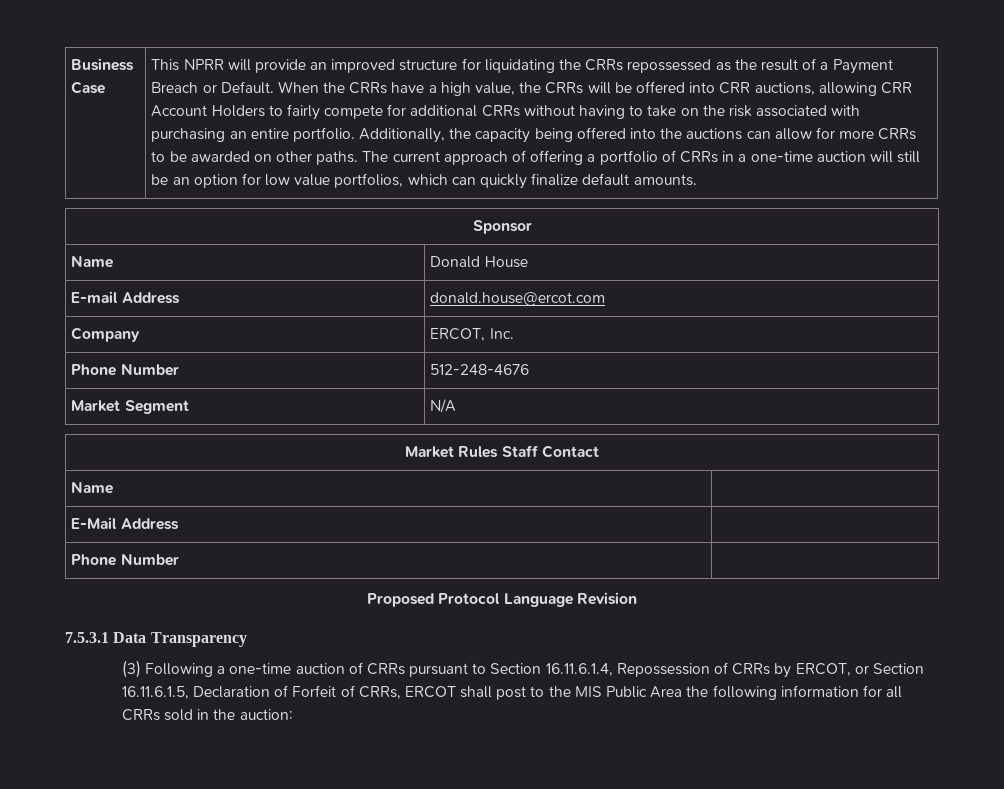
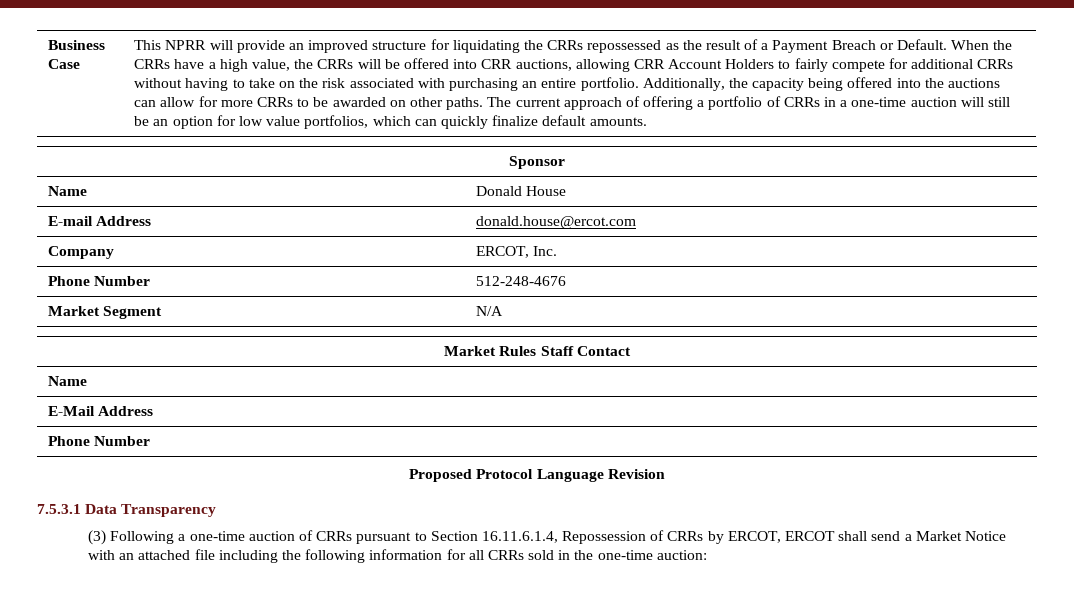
[854,663,924,674] [121,685,683,700] or Section 16.11.6.1.5, Declaration of Forfeit of CRRs, ERCOT shall post to the MIS Public Area -> [785,531,1006,541] [88,549,278,563] ERCOT shall send a Market Notice with an attached file including
(236, 714) none -> [597,550,653,560] one-time

